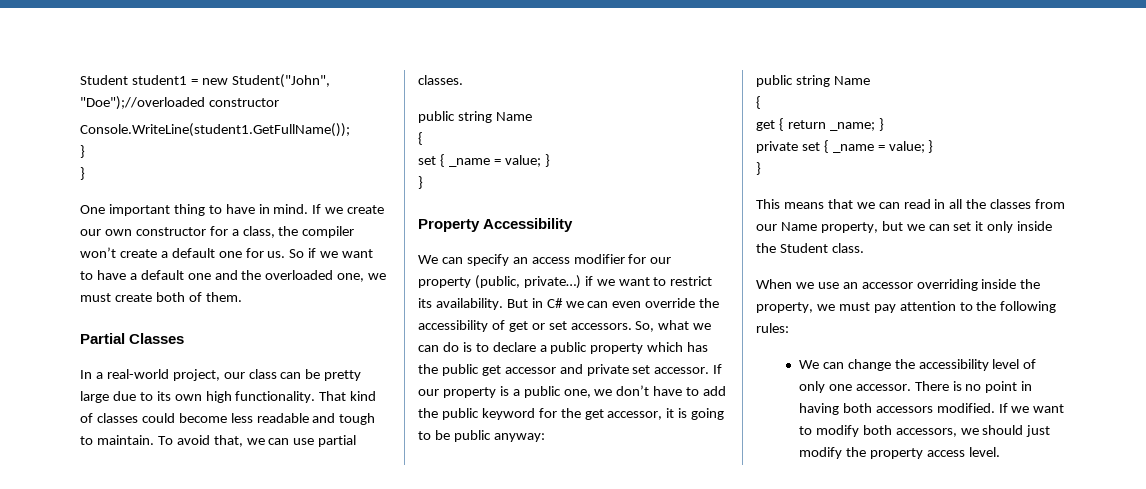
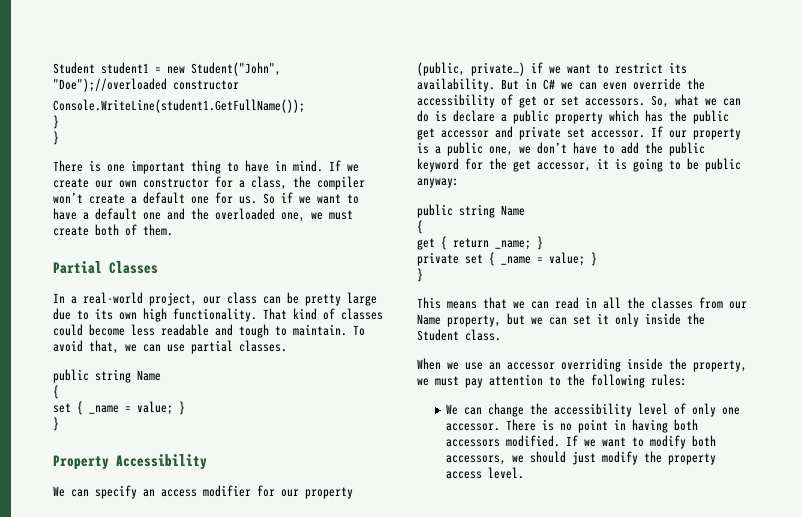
[80,205,105,214] One -> [53,160,125,172] There is one
[475,343,489,352] to -> (447, 116) none

